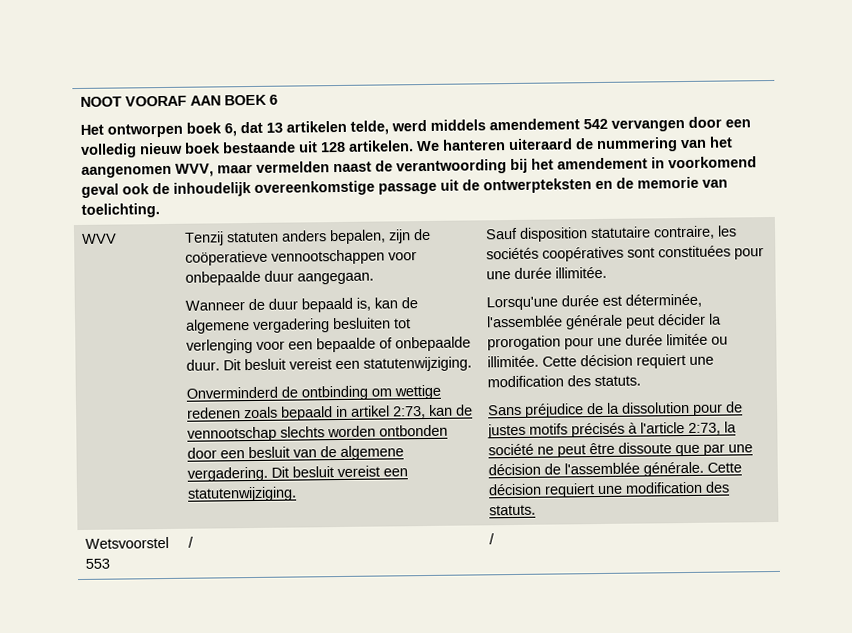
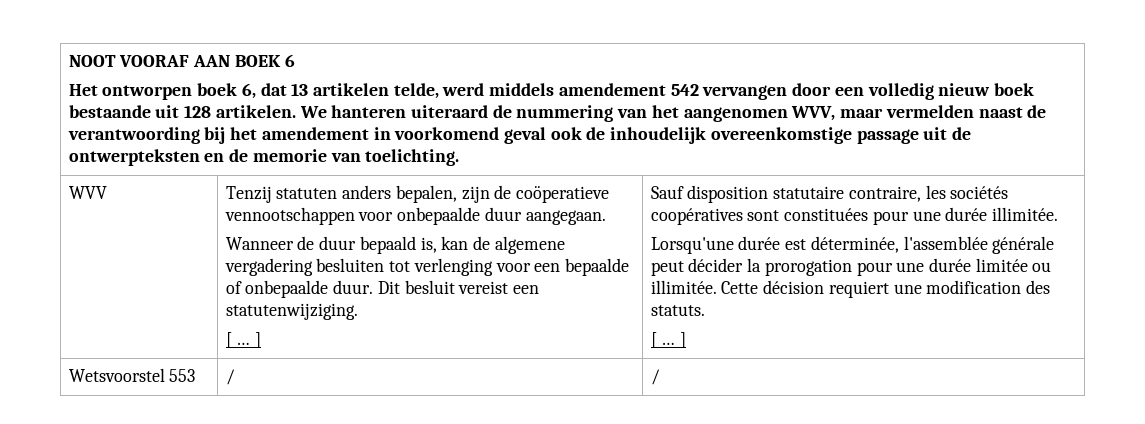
[186,384,442,401] [187,404,474,421] [187,424,449,442] [187,445,405,460] [187,465,409,482] [187,486,298,502] Onverminderd de ontbinding om wettige redenen zoals bepaald in artikel 2:73, kan de vennootschap slechts worden ontbonden door een besluit van de algemene vergadering. Dit besluit vereist een statutenwijziging. -> [225,332,262,348] [ … ]
[488,401,744,418] [487,421,738,439] [488,442,754,458] [488,461,743,477] [488,481,731,498] [489,504,537,516] Sans préjudice de la dissolution pour de justes motifs précisés à l'article 2:73, la société ne peut être dissoute que par une décision de l'assemblée générale. Cette décision requiert une modification des statuts. -> [650,332,687,348] [ … ]

